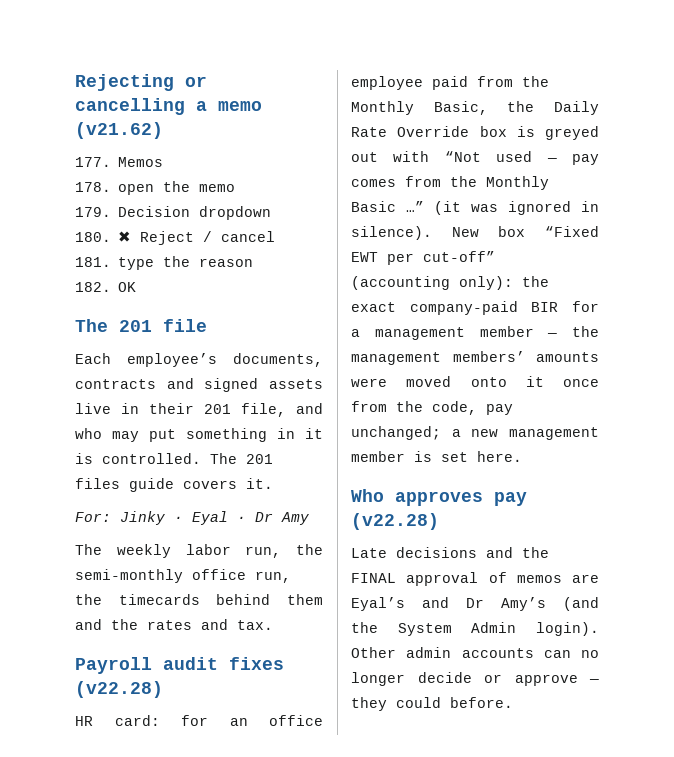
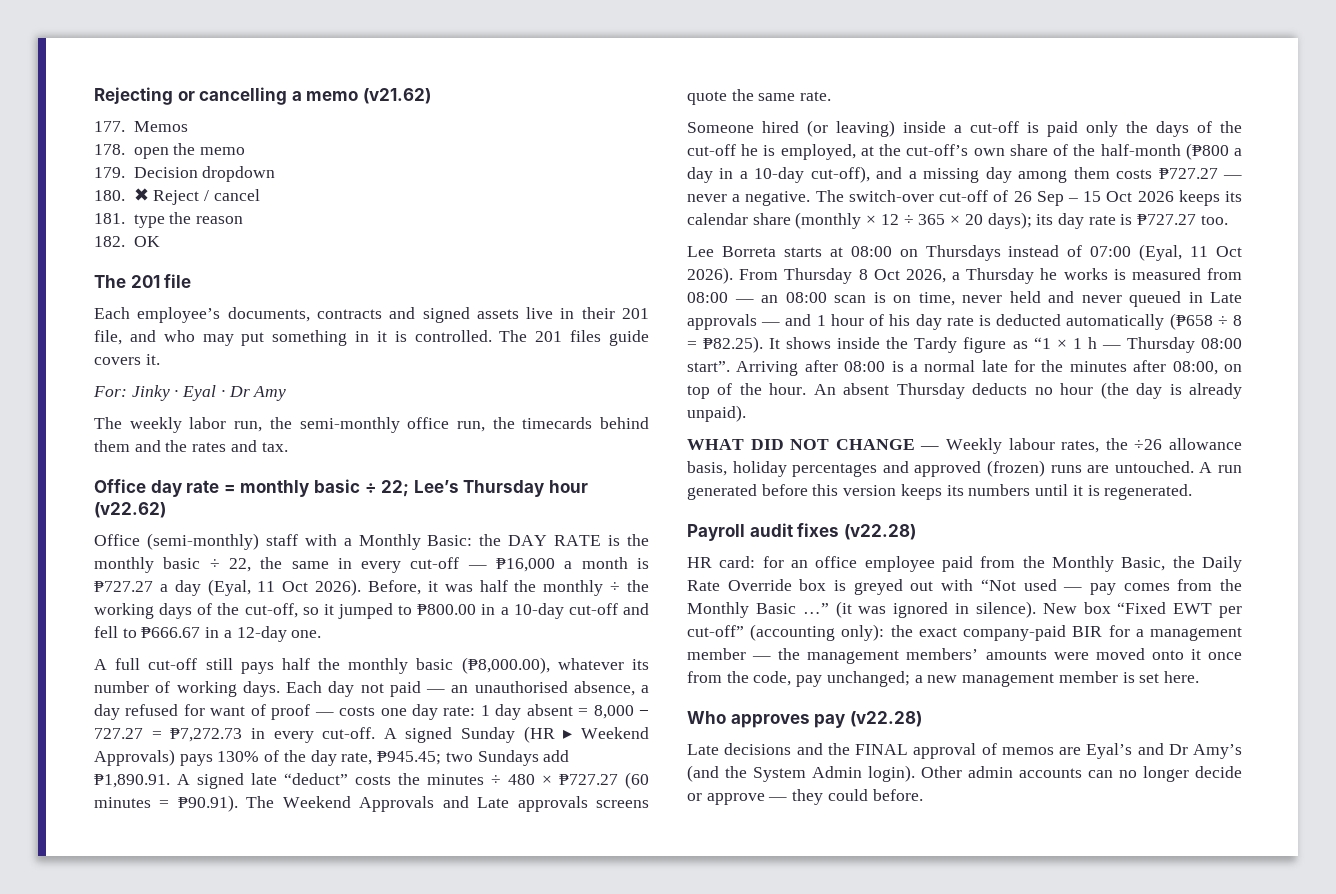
(273, 625) none -> [94,479,588,497] [94,502,166,518] [94,533,650,550] [94,557,650,573] [94,579,649,596] [94,603,650,619] [94,626,322,642] [94,657,649,674] [94,681,649,697] [94,704,649,720] [94,726,649,743] [94,749,570,766] [94,772,649,789] [94,795,650,812] [687,89,832,105] [687,120,1242,137] [687,143,1242,160] [687,166,1242,183] [687,190,1242,206] [687,212,1228,229] [687,244,1242,261] [687,267,1242,284] [687,291,1242,307] [687,313,1242,330] [687,336,1242,353] [687,360,1242,376] [687,382,1242,399] [687,405,746,422] [687,438,1242,454] [687,460,1242,477] [687,484,1193,500] // Office day rate = monthly basic ÷ 22; Lee’s Thursday hour (v22.62) // Office (semi-monthly) staff with a Monthly Basic: the DAY RATE is the monthly basic ÷ 22, the same in every cut-off — ₱16,000 a month is ₱727.27 a day (Eyal, 11 Oct 2026). Before, it was half the monthly ÷ the working days of the cut-off, so it jumped to ₱800.00 in a 10-day cut-off and fell to ₱666.67 in a 12-day one. // A full cut-off still pays half the monthly basic (₱8,000.00), whatever its number of working days. Each day not paid — an unauthorised absence, a day refused for want of proof — costs one day rate: 1 day absent = 8,000 − 727.27 = ₱7,272.73 in every cut-off. A signed Sunday (HR ▸ Weekend Approvals) pays 130% of the day rate, ₱945.45; two Sundays add ₱1,890.91. A signed late “deduct” costs the minutes ÷ 480 × ₱727.27 (60 minutes = ₱90.91). The Weekend Approvals and Late approvals screens quote the same rate. // Someone hired (or leaving) inside a cut-off is paid only the days of the cut-off he is employed, at the cut-off’s own share of the half-month (₱800 a day in a 10-day cut-off), and a missing day among them costs ₱727.27 — never a negative. The switch-over cut-off of 26 Sep – 15 Oct 2026 keeps its calendar share (monthly × 12 ÷ 365 × 20 days); its day rate is ₱727.27 too. // Lee Borreta starts at 08:00 on Thursdays instead of 07:00 (Eyal, 11 Oct 2026). From Thursday 8 Oct 2026, a Thursday he works is measured from 08:00 — an 08:00 scan is on time, never held and never queued in Late approvals — and 1 hour of his day rate is deducted automatically (₱658 ÷ 8 = ₱82.25). It shows inside the Tardy figure as “1 × 1 h — Thursday 08:00 start”. Arriving after 08:00 is a normal late for the minutes after 08:00, on top of the hour. An absent Thursday deducts no hour (the day is already unpaid). // WHAT DID NOT CHANGE — Weekly labour rates, the ÷26 allowance basis, holiday percentages and approved (frozen) runs are untouched. A run generated before this version keeps its numbers until it is regenerated.

